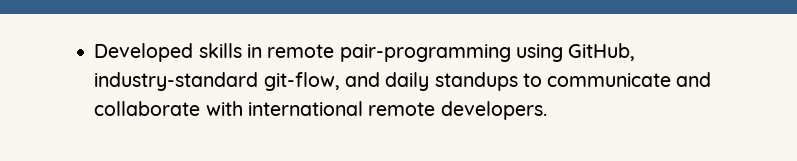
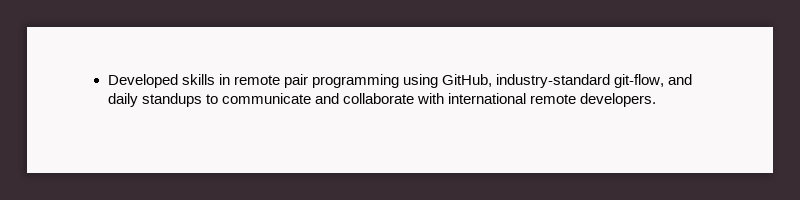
[339,44,511,62] pair-programming -> [283,74,399,88] pair programming

